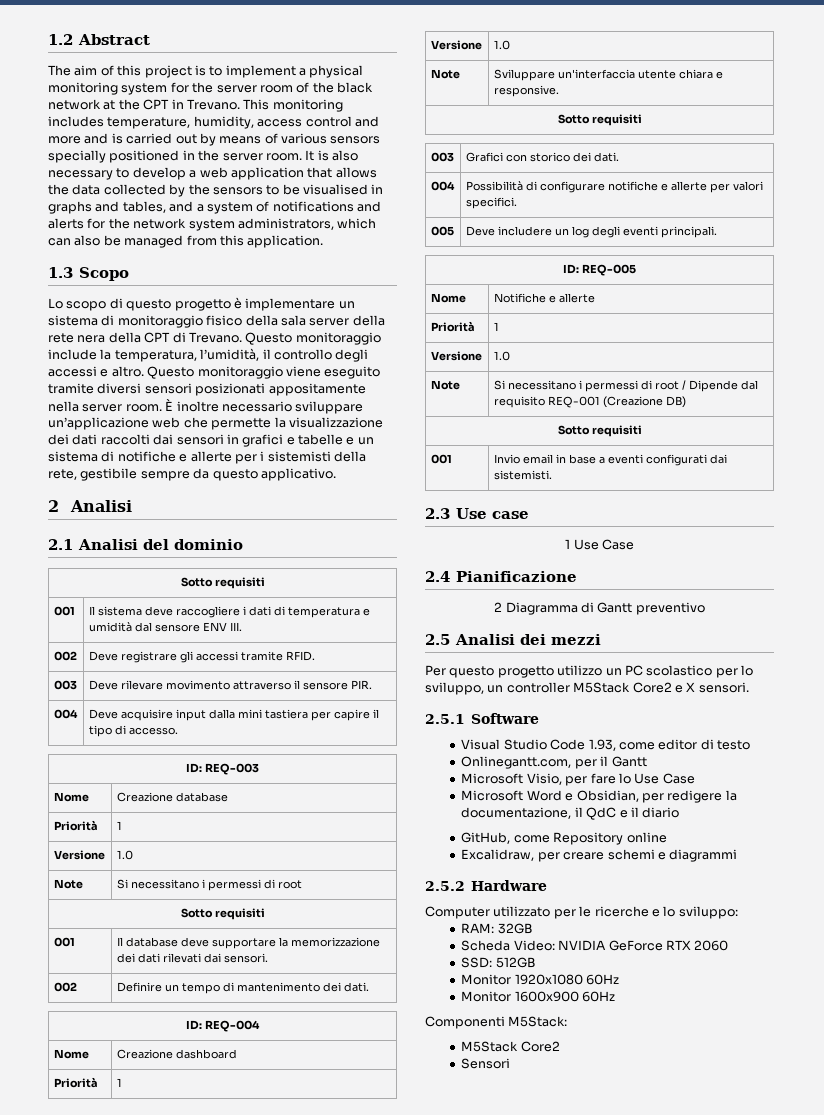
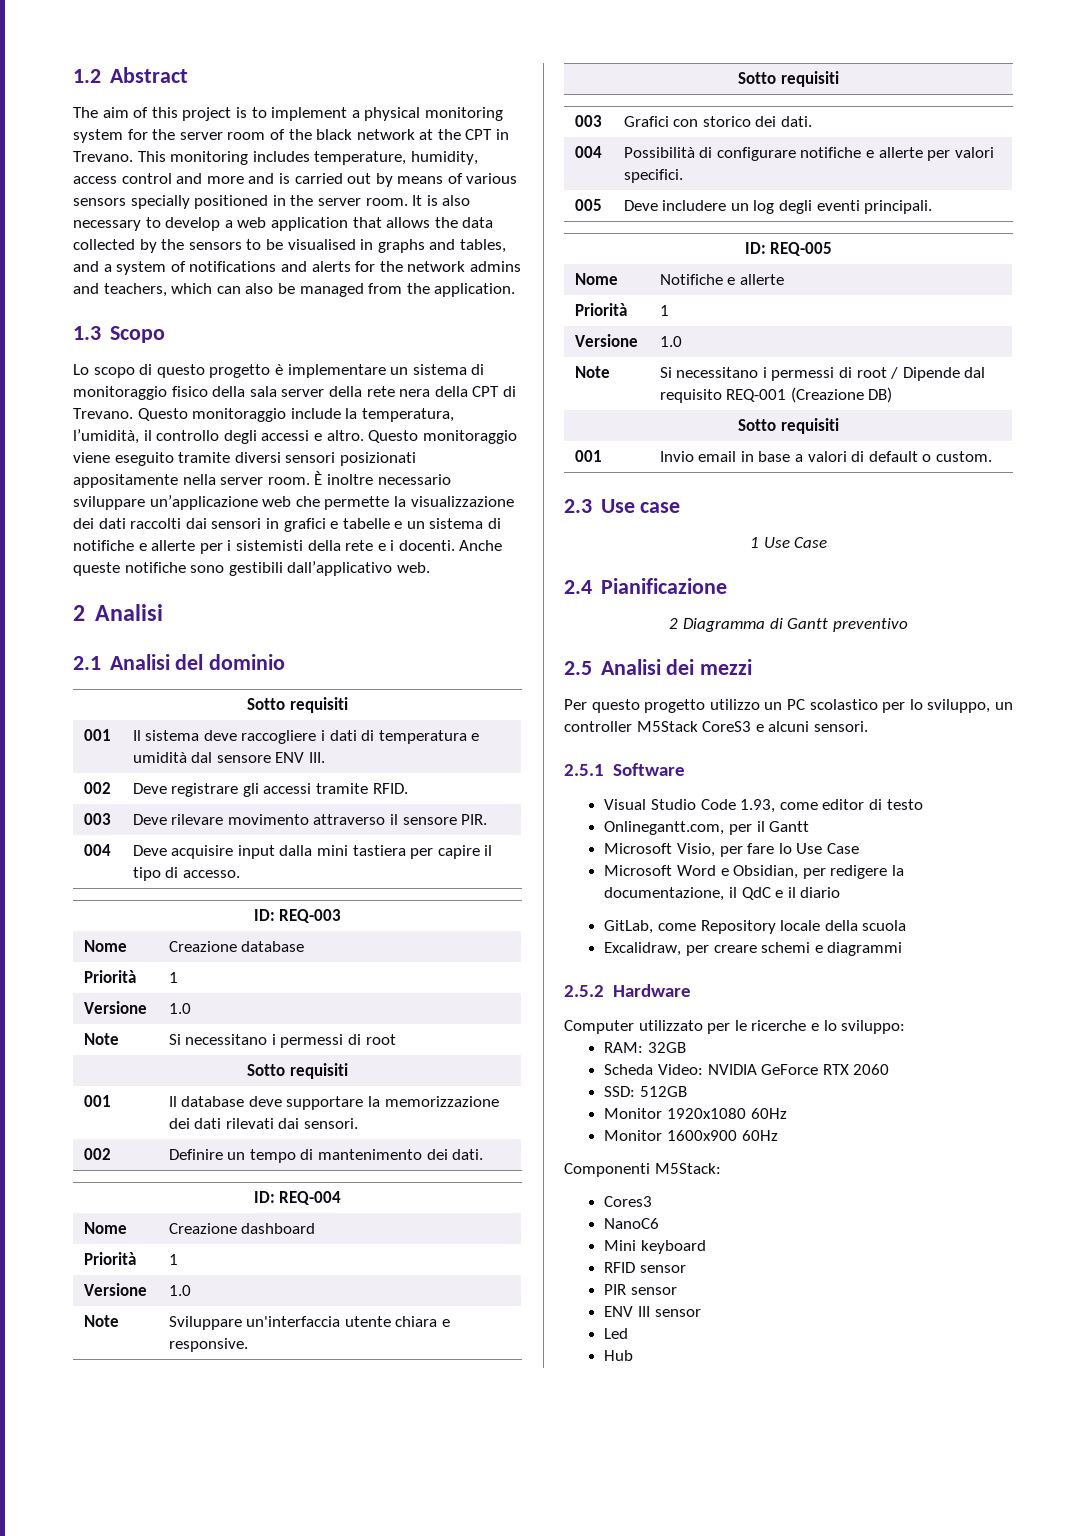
[188,218,334,231] system administrators, -> [469,261,521,272] [73,283,167,297] admins and teachers,
[219,235,244,246] this -> [406,283,430,294] the
[48,468,336,481] rete, gestibile sempre da questo applicativo. -> [345,540,503,551] [73,561,430,576] rete e i docenti. Anche queste notifiche sono gestibili dall’applicativo web.
[607,454,727,466] [493,470,552,480] eventi configurati dai sistemisti. -> [807,451,992,462] valori di default o custom.
[632,682,696,693] Core2 e X -> [702,721,810,732] CoreS3 e alcuni
[461,832,511,844] GitHub, -> [604,920,654,934] GitLab,
[626,832,667,843] online -> [780,920,907,931] locale della scuola
[461,1041,560,1052] [461,1058,511,1069] M5Stack Core2 // Sensori -> [604,1196,653,1207] [604,1218,660,1229] [604,1240,706,1254] [604,1262,686,1273] [604,1284,677,1295] [604,1306,701,1317] [604,1328,629,1339] [604,1350,634,1361] Cores3 // NanoC6 // Mini keyboard // RFID sensor // PIR sensor // ENV III sensor // Led // Hub

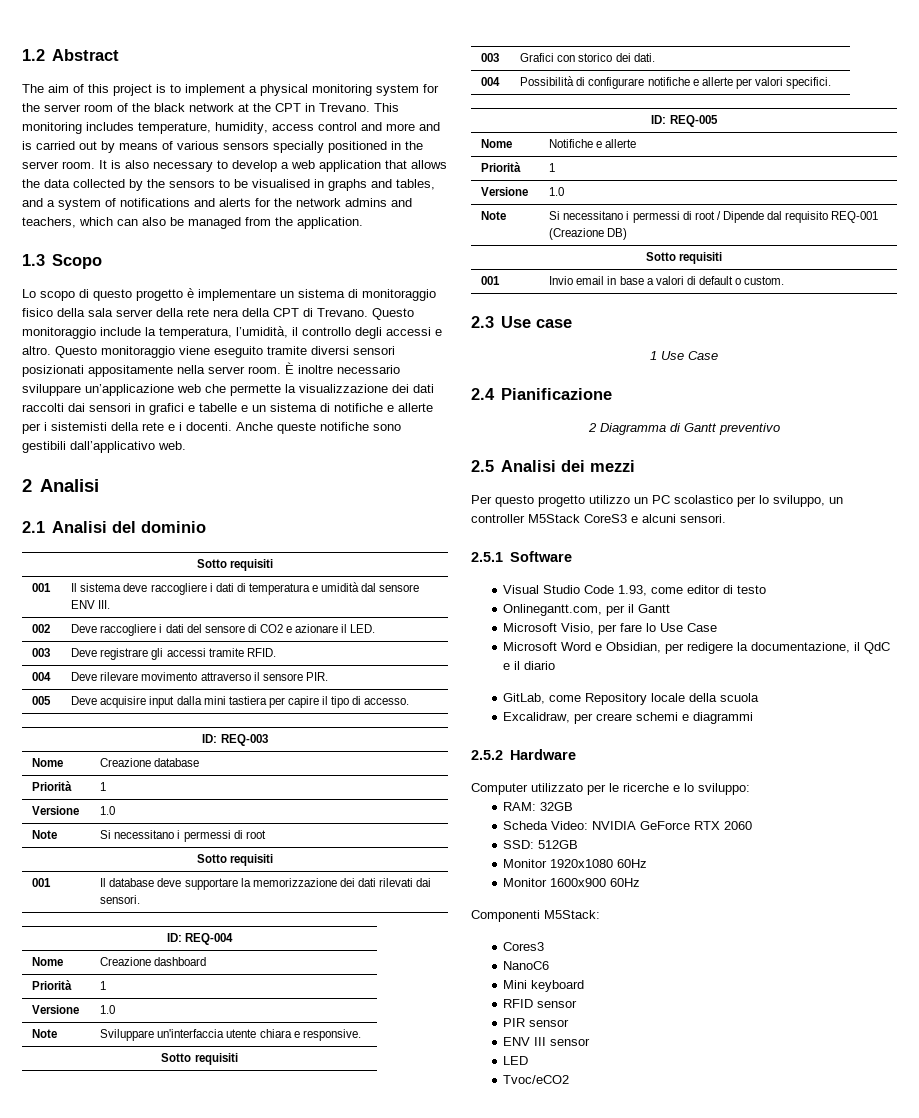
(111, 788) none -> [71,624,376,636] [32,648,51,657] | Deve raccogliere i dati del sensore di CO2 e azionare il LED. // 003
[83,813,111,825] 003 -> [32,672,52,681] 004
[83,844,111,856] 004 -> [32,696,52,705] 005
[83,1148,111,1160] [168,1149,484,1163] // 002 | Definire un tempo di mantenimento dei dati. -> (141, 899) none
[574,199,602,211] [623,200,933,214] // 005 | Deve includere un log degli eventi principali. -> (832, 83) none
[604,1328,629,1339] [604,1350,634,1361] Led // Hub -> [503,1056,529,1065] [503,1075,570,1084] LED // Tvoc/eCO2

